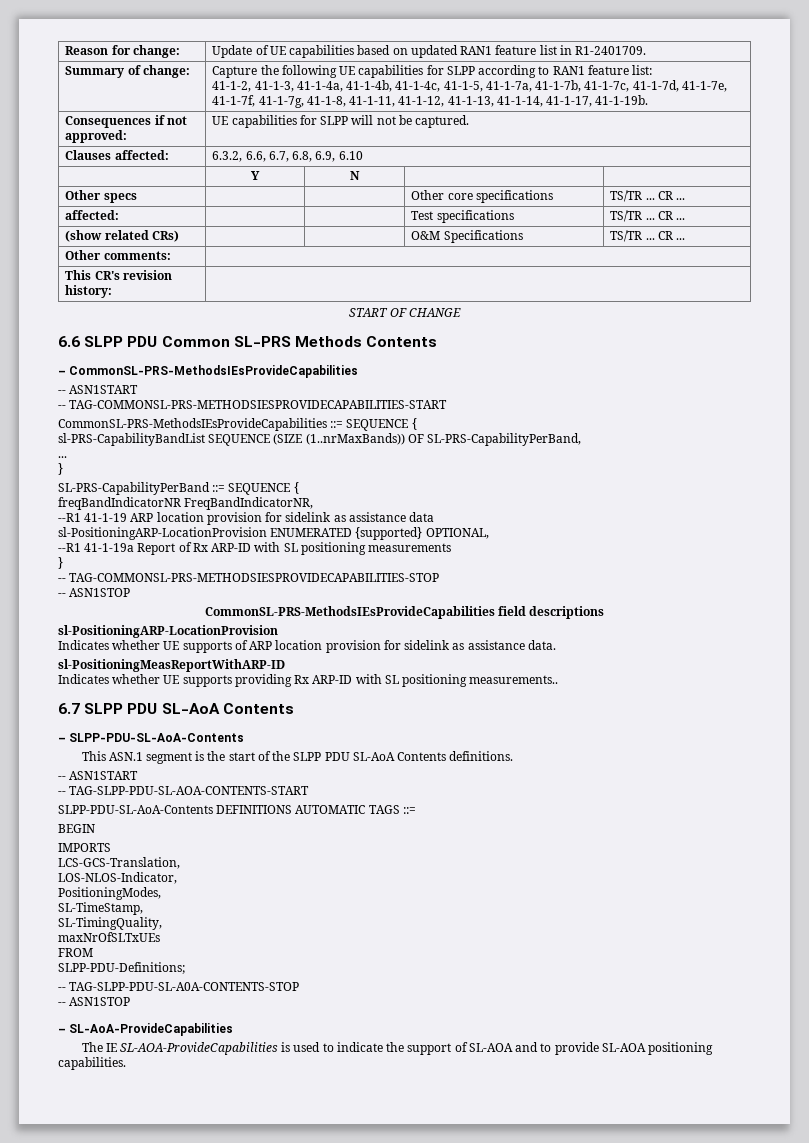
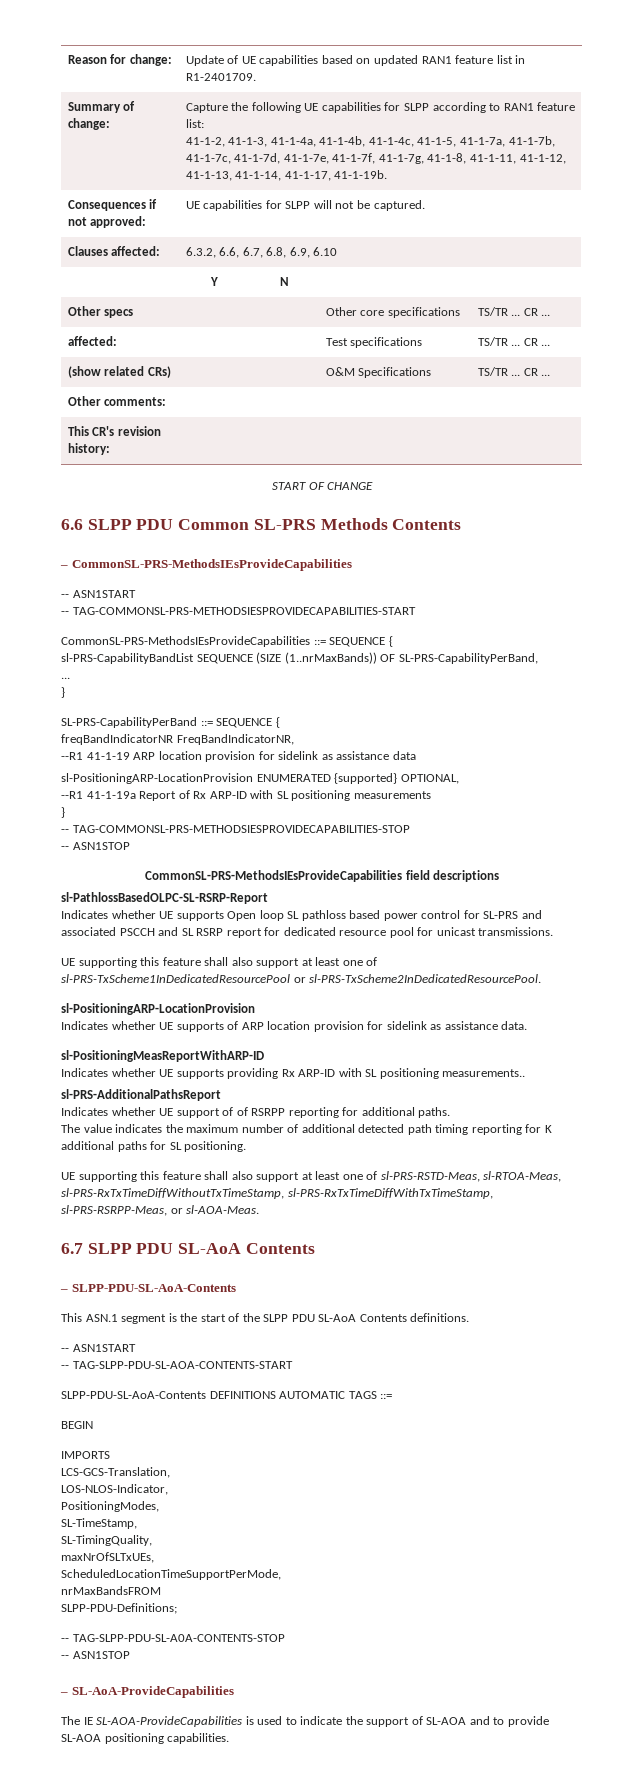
(605, 612) none -> [61,892,268,904] [61,910,542,921] [61,927,554,938] [61,957,378,968] [61,974,542,983] // sl-PathlossBasedOLPC-SL-RSRP-Report // Indicates whether UE supports Open loop SL pathloss based power control for SL-PRS and associated PSCCH and SL RSRP report for dedicated resource pool for unicast transmissions. // UE supporting this feature shall also support at least one of sl-PRS-TxScheme1InDedicatedResourcePool or sl-PRS-TxScheme2InDedicatedResourcePool.
(559, 679) none -> [61,1089,221,1101] [61,1107,451,1118] [61,1124,552,1135] [61,1141,247,1152] [61,1171,562,1182] [61,1188,493,1199] [61,1205,260,1216] // sl-PRS-AdditionalPathsReport // Indicates whether UE support of of RSRPP reporting for additional paths. // The value indicates the maximum number of additional detected path timing reporting for K additional paths for SL positioning. // UE supporting this feature shall also support at least one of sl-PRS-RSTD-Meas, sl-RTOA-Meas, sl-PRS-RxTxTimeDiffWithoutTxTimeStamp, sl-PRS-RxTxTimeDiffWithTxTimeStamp, sl-PRS-RSRPP-Meas, or sl-AOA-Meas.
[58,932,160,942] [58,948,93,957] maxNrOfSLTxUEs // FROM -> [61,1552,154,1563] [61,1569,281,1580] [61,1586,161,1595] maxNrOfSLTxUEs, // ScheduledLocationTimeSupportPerMode, // nrMaxBandsFROM

